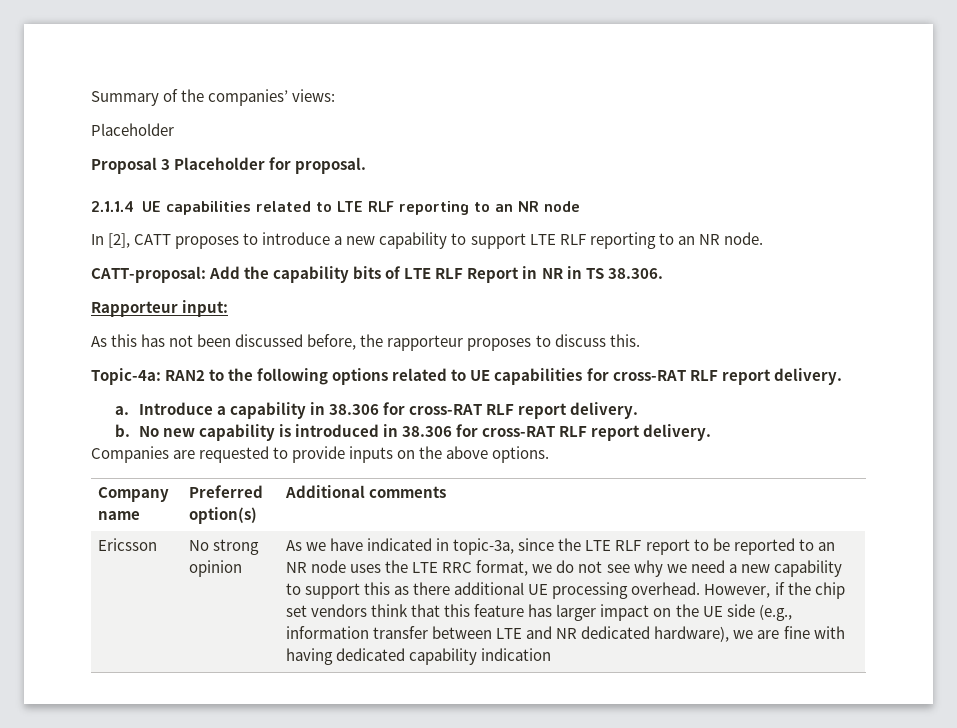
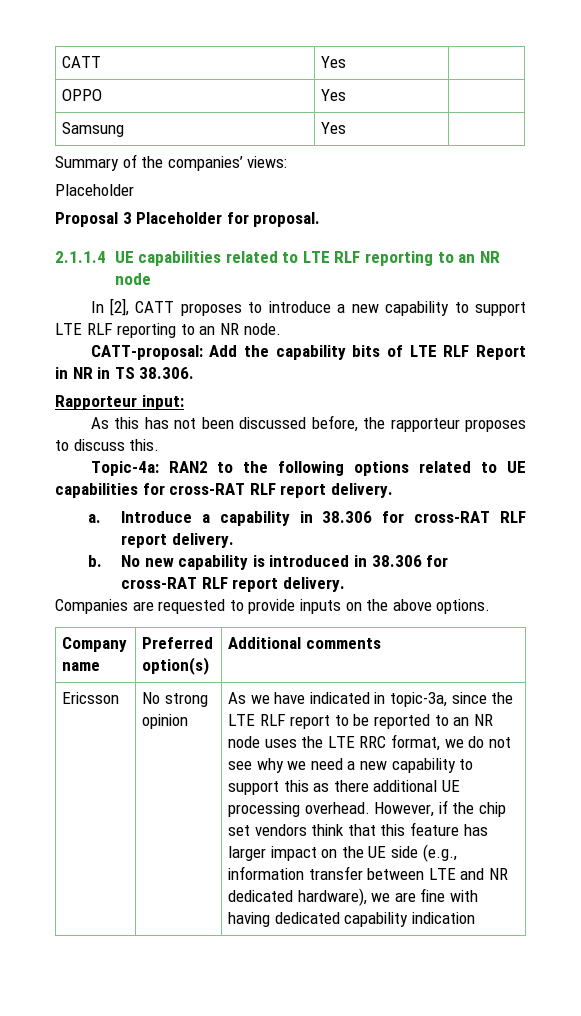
(91, 98) none -> [62,56,102,68] [321,56,347,68] [62,89,103,101] [321,89,347,101] [62,122,125,137] [321,122,347,134] CATT | Yes | // OPPO | Yes | // Samsung | Yes | //

